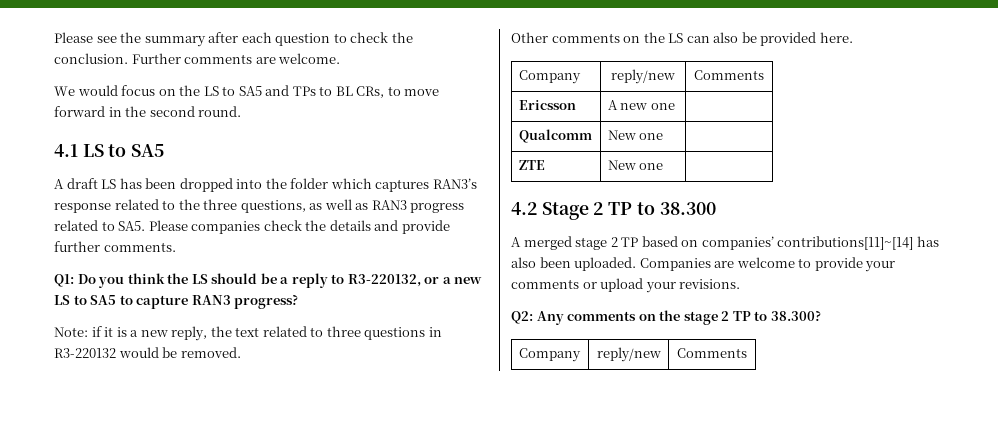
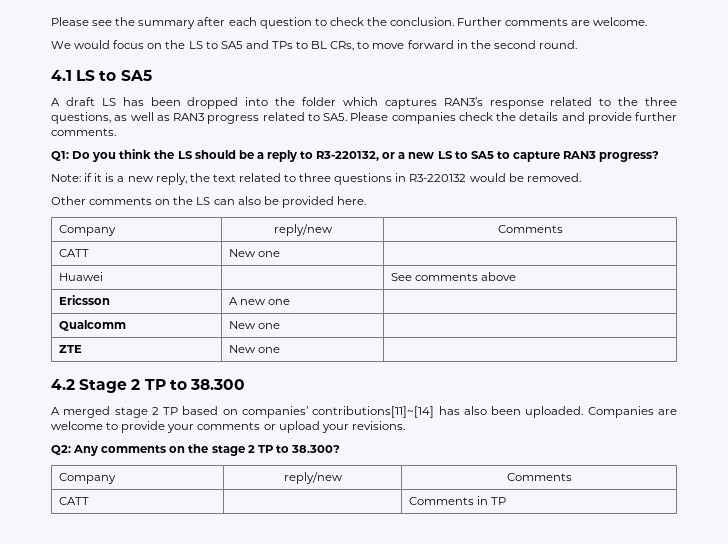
(764, 75) none -> [58,249,89,257] [228,249,280,257] [58,272,103,281] [390,272,517,281] // CATT | New one | // Huawei | | See comments above
(747, 353) none -> [58,497,89,505] [408,496,507,505] // CATT | | Comments in TP

